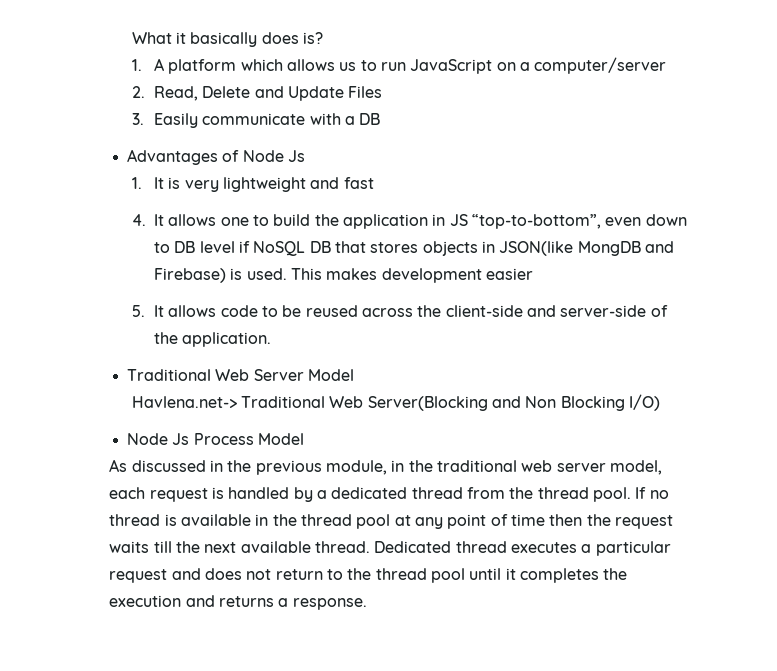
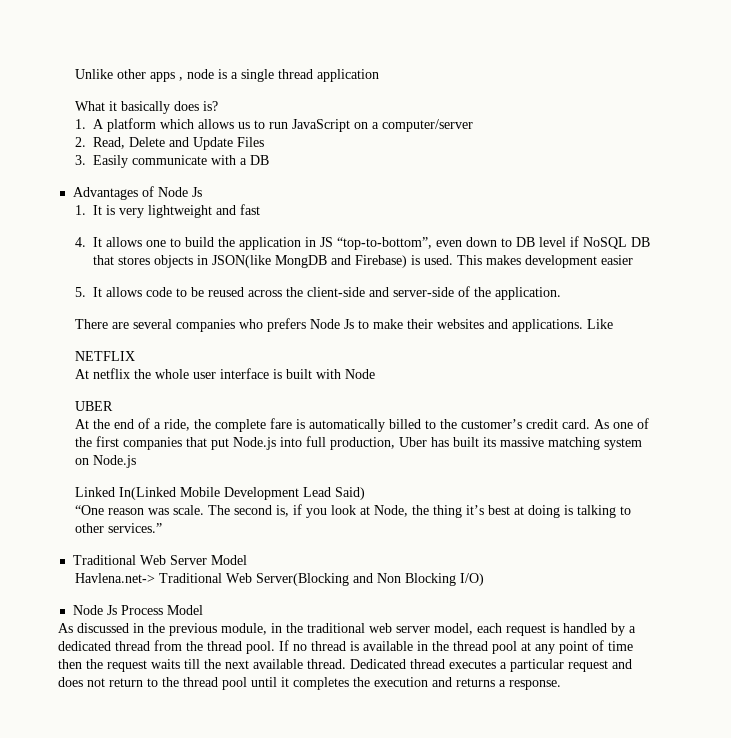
(131, 38) none -> [75,69,380,82] Unlike other apps , node is a single thread application //
(272, 339) none -> [75,318,614,332] [75,351,136,361] [75,368,376,379] [75,401,114,411] [75,418,650,432] [75,436,643,450] [75,455,137,468] [75,487,366,500] [75,504,632,518] [75,523,163,533] // There are several companies who prefers Node Js to make their websites and applications. Like // NETFLIX // At netflix the whole user interface is built with Node // UBER // At the end of a ride, the complete fare is automatically billed to the customer’s credit card. As one of the first companies that put Node.js into full production, Uber has built its massive matching system on Node.js // Linked In(Linked Mobile Development Lead Said) // “One reason was scale. The second is, if you look at Node, the thing it’s best at doing is talking to other services.”

